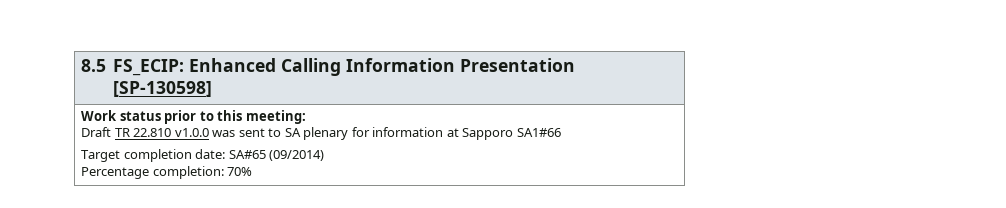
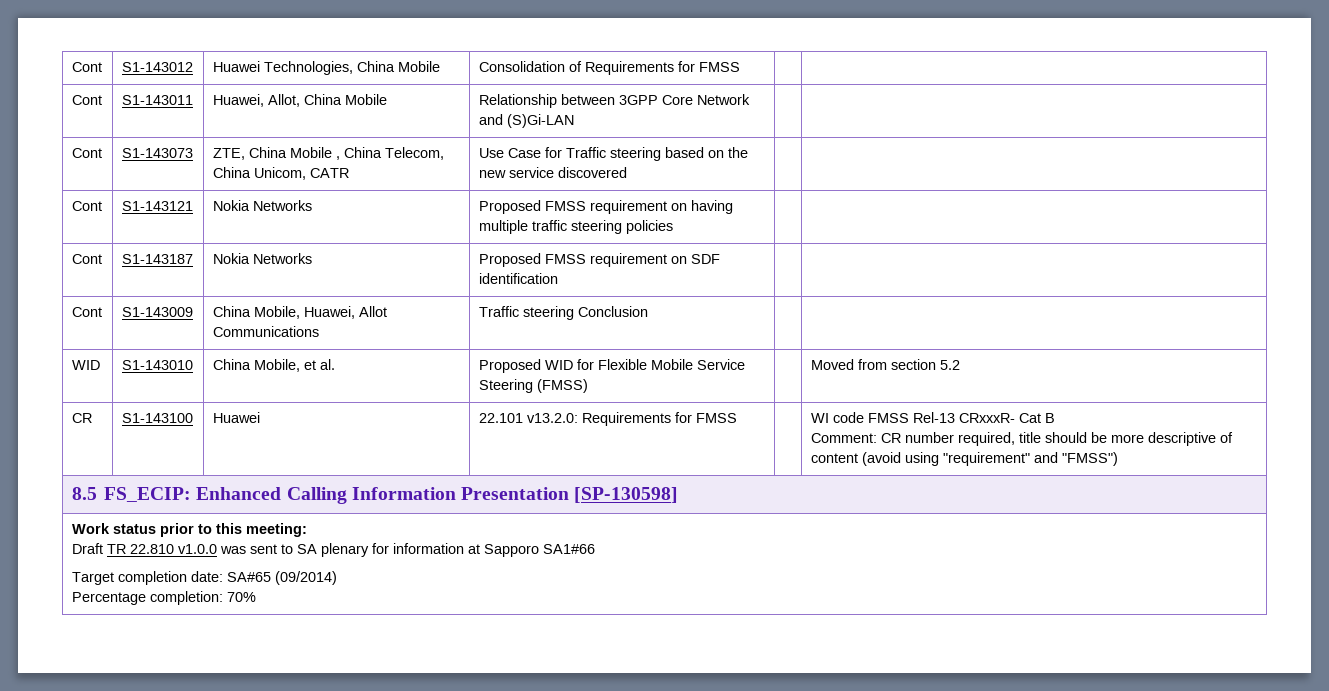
(81, 65) none -> [71,62,102,72] [121,62,193,72] [212,61,440,75] [478,61,740,75] [71,95,102,105] [121,95,193,105] [212,94,387,107] [478,94,750,108] [478,114,574,128] [71,148,102,158] [121,148,193,158] [212,147,444,160] [212,167,349,180] [478,147,748,161] [478,167,627,178] [71,201,102,211] [121,201,193,211] [212,200,312,211] [478,200,733,214] [478,220,673,234] [71,254,102,264] [121,254,193,264] [212,253,312,264] [478,253,720,267] [478,273,558,284] [71,307,102,317] [121,307,193,317] [212,306,387,319] [212,326,319,337] [478,306,648,320] [71,360,100,370] [121,360,193,370] [212,359,335,372] [478,359,745,373] [478,379,588,393] [810,359,960,370] [71,413,92,423] [121,413,193,423] [212,412,260,423] [478,412,737,426] [810,412,1055,423] [810,432,1233,446] [810,452,1118,466] Cont | S1-143012 | Huawei Technologies, China Mobile | Consolidation of Requirements for FMSS | | // Cont | S1-143011 | Huawei, Allot, China Mobile | Relationship between 3GPP Core Network and (S)Gi-LAN | | // Cont | S1-143073 | ZTE, China Mobile , China Telecom, China Unicom, CATR | Use Case for Traffic steering based on the new service discovered | | // Cont | S1-143121 | Nokia Networks | Proposed FMSS requirement on having multiple traffic steering policies | | // Cont | S1-143187 | Nokia Networks | Proposed FMSS requirement on SDF identification | | // Cont | S1-143009 | China Mobile, Huawei, Allot Communications | Traffic steering Conclusion | | // WID | S1-143010 | China Mobile, et al. | Proposed WID for Flexible Mobile Service Steering (FMSS) | | Moved from section 5.2 // CR | S1-143100 | Huawei | 22.101 v13.2.0: Requirements for FMSS | | WI code FMSS Rel-13 CRxxxR- Cat B // Comment: CR number required, title should be more descriptive of content (avoid using "requirement" and "FMSS") //

